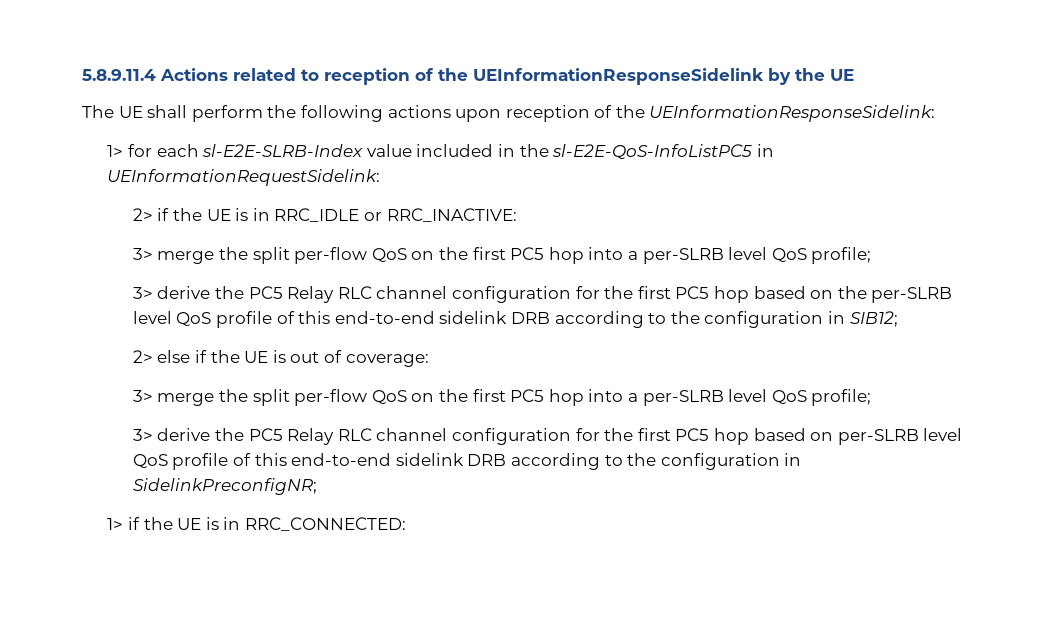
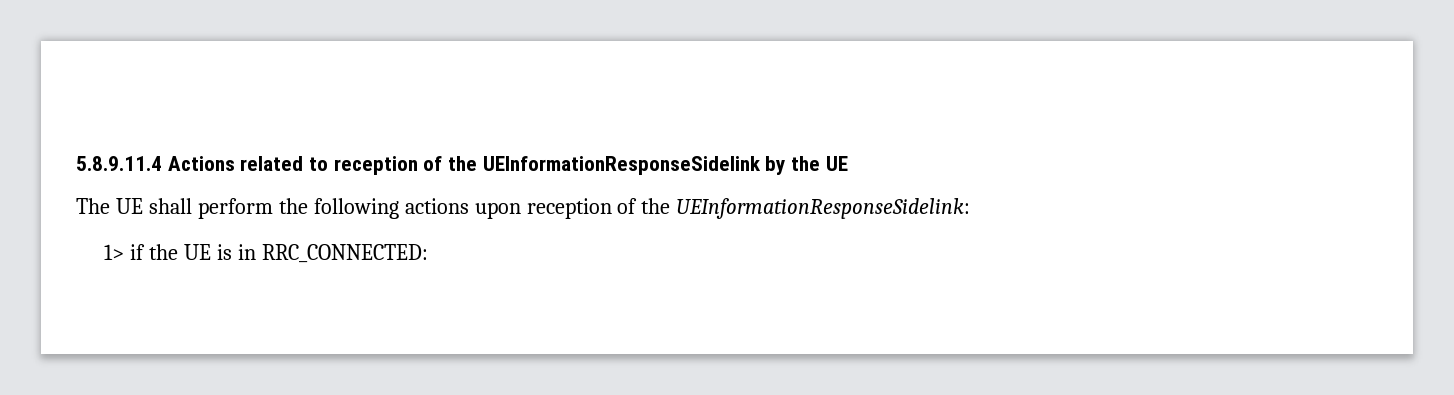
[107,144,774,160] [107,169,381,186] [132,208,517,222] [132,247,872,264] [132,286,953,303] [132,311,898,328] [132,350,429,367] [132,389,872,406] [132,428,963,445] [132,453,802,470] [132,478,317,495] // 1> for each sl-E2E-SLRB-Index value included in the sl-E2E-QoS-InfoListPC5 in UEInformationRequestSidelink: // 2> if the UE is in RRC_IDLE or RRC_INACTIVE: // 3> merge the split per-flow QoS on the first PC5 hop into a per-SLRB level QoS profile; // 3> derive the PC5 Relay RLC channel configuration for the first PC5 hop based on the per-SLRB level QoS profile of this end-to-end sidelink DRB according to the configuration in SIB12; // 2> else if the UE is out of coverage: // 3> merge the split per-flow QoS on the first PC5 hop into a per-SLRB level QoS profile; // 3> derive the PC5 Relay RLC channel configuration for the first PC5 hop based on per-SLRB level QoS profile of this end-to-end sidelink DRB according to the configuration in SidelinkPreconfigNR; -> (971, 208) none

